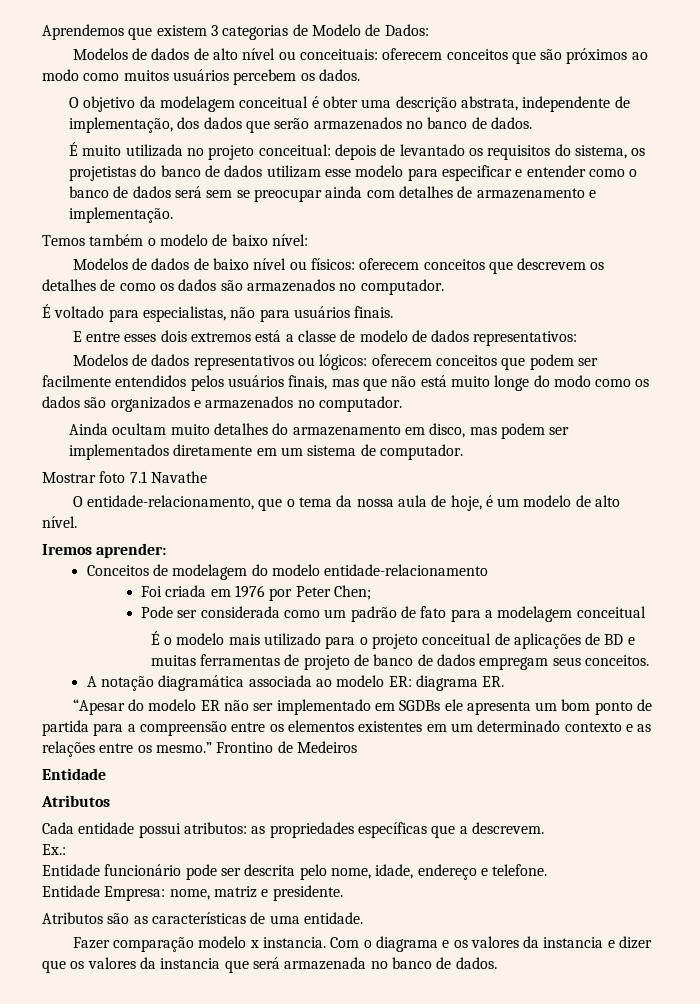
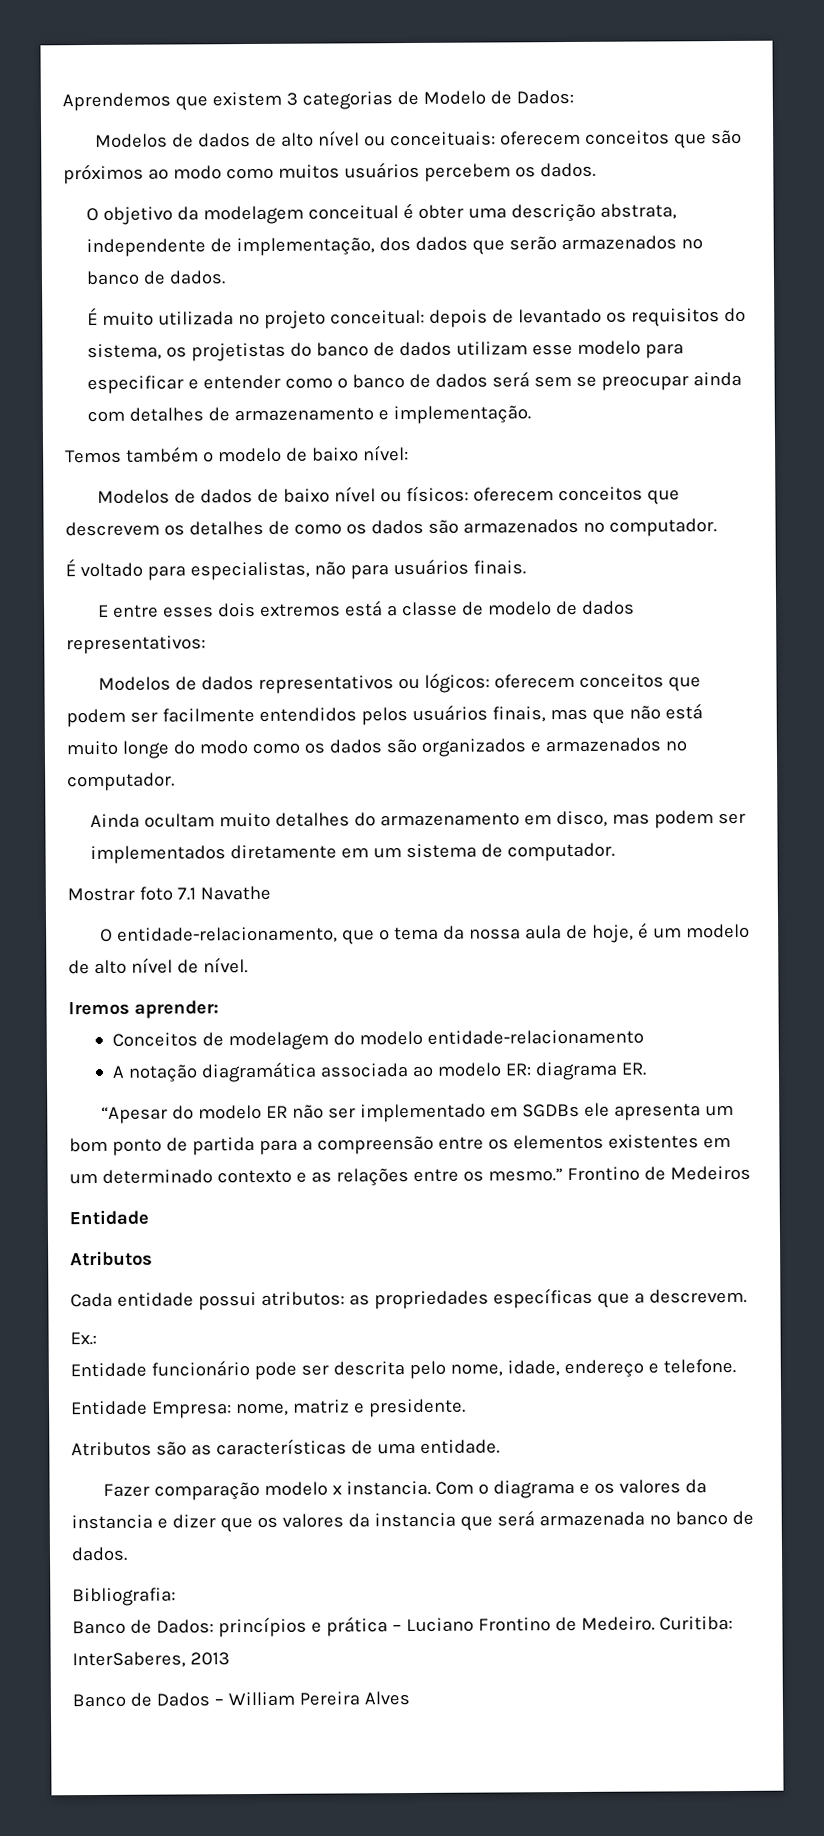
(621, 501) none -> [130,957,199,974] nível de
[141,585,372,601] [141,606,646,622] [150,631,635,649] [150,654,649,670] // Foi criada em 1976 por Peter Chen; // Pode ser considerada como um padrão de fato para a modelagem conceitual // É o modelo mais utilizado para o projeto conceitual de aplicações de BD e muitas ferramentas de projeto de banco de dados empregam seus conceitos. -> (644, 1037) none
(497, 963) none -> [72,1587,176,1607] [72,1616,733,1638] [72,1651,230,1669] [72,1691,410,1708] // Bibliografia: // Banco de Dados: princípios e prática – Luciano Frontino de Medeiro. Curitiba: InterSaberes, 2013 // Banco de Dados – William Pereira Alves

